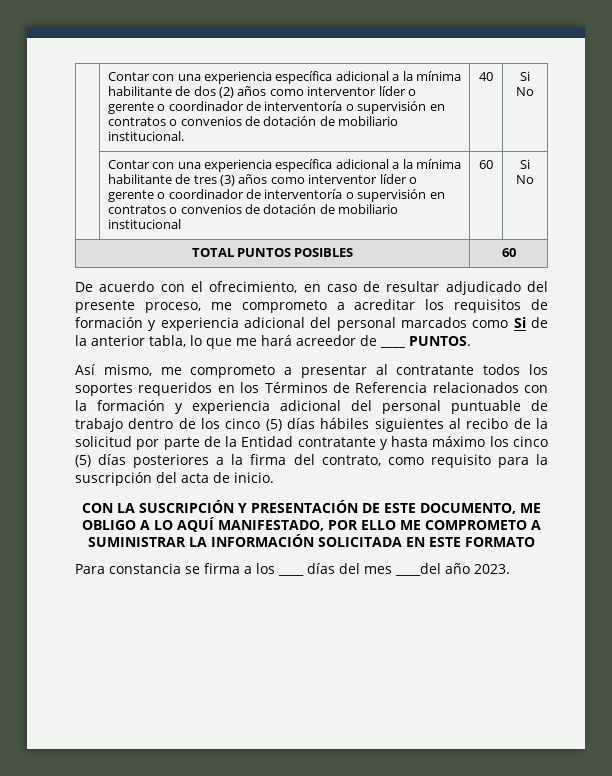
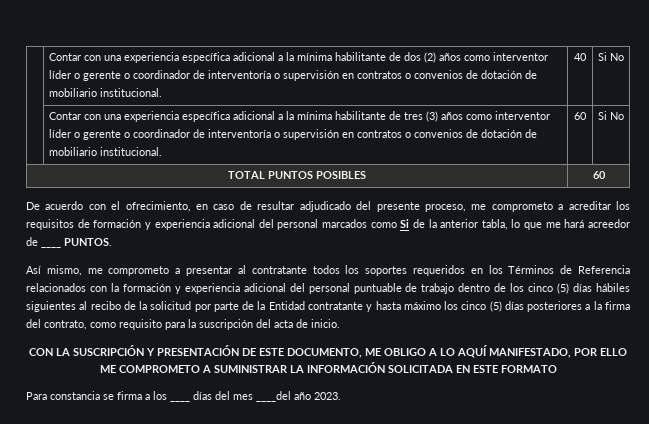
[107,219,181,229] institucional -> [99,147,162,156] institucional.

